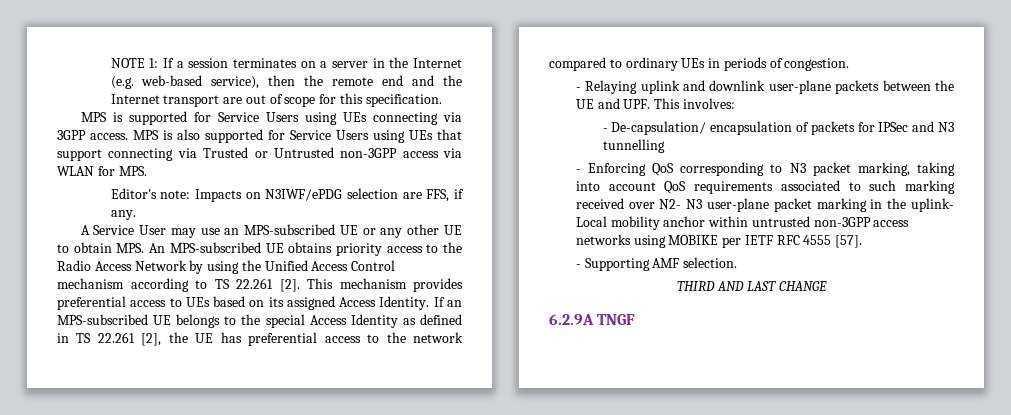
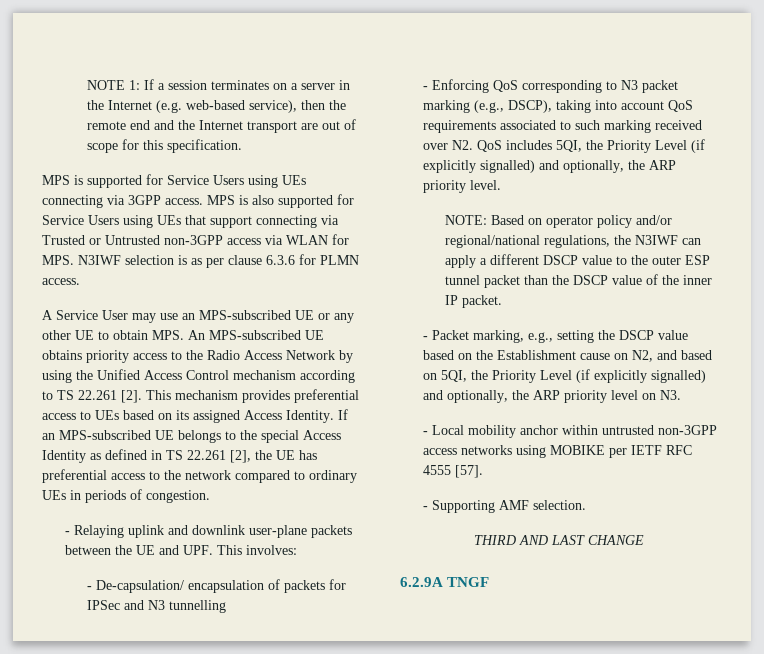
[110,188,464,202] [110,210,136,220] // Editor's note: Impacts on N3IWF/ePDG selection are FFS, if any. -> [78,254,359,268] [42,278,80,285] N3IWF selection is as per clause 6.3.6 for PLMN access.
[857,162,910,176] marking, -> [422,100,552,113] marking (e.g., DSCP),
[659,198,954,212] N2- N3 user-plane packet marking in the uplink- -> [451,139,705,153] [422,160,676,173] [422,180,501,193] [445,215,673,228] [445,235,702,248] [445,254,711,268] [445,274,713,288] [445,295,503,308] [422,330,688,343] [422,350,712,362] [422,369,706,383] [422,390,681,403] [422,431,428,435] N2. QoS includes 5QI, the Priority Level (if explicitly signalled) and optionally, the ARP priority level. // NOTE: Based on operator policy and/or regional/national regulations, the N3IWF can apply a different DSCP value to the outer ESP tunnel packet than the DSCP value of the inner IP packet. // - Packet marking, e.g., setting the DSCP value based on the Establishment cause on N2, and based on 5QI, the Priority Level (if explicitly signalled) and optionally, the ARP priority level on N3. // -

